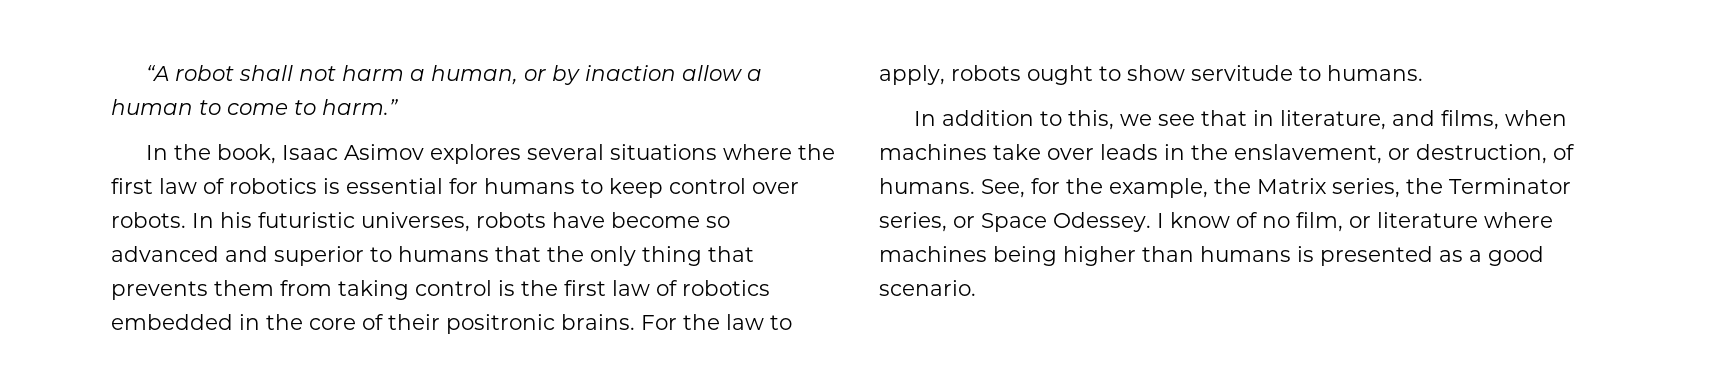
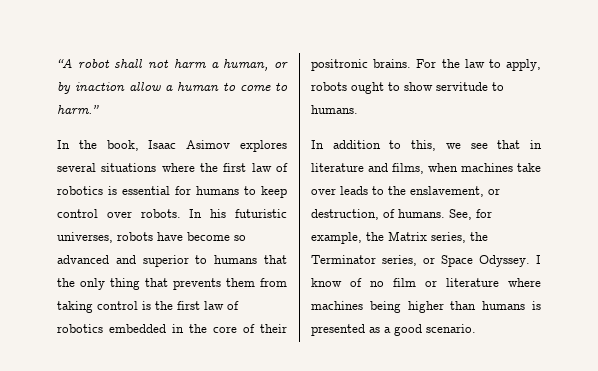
[1279,110,1386,130] literature, -> [311,163,364,172] literature
[1164,144,1185,160] in -> [372,186,384,195] to
[1066,178,1103,194] the -> (492, 213) none
[1053,212,1151,232] Odessey. -> [479,255,530,267] Odyssey.
[1296,212,1343,232] film, -> [393,278,416,287] film

